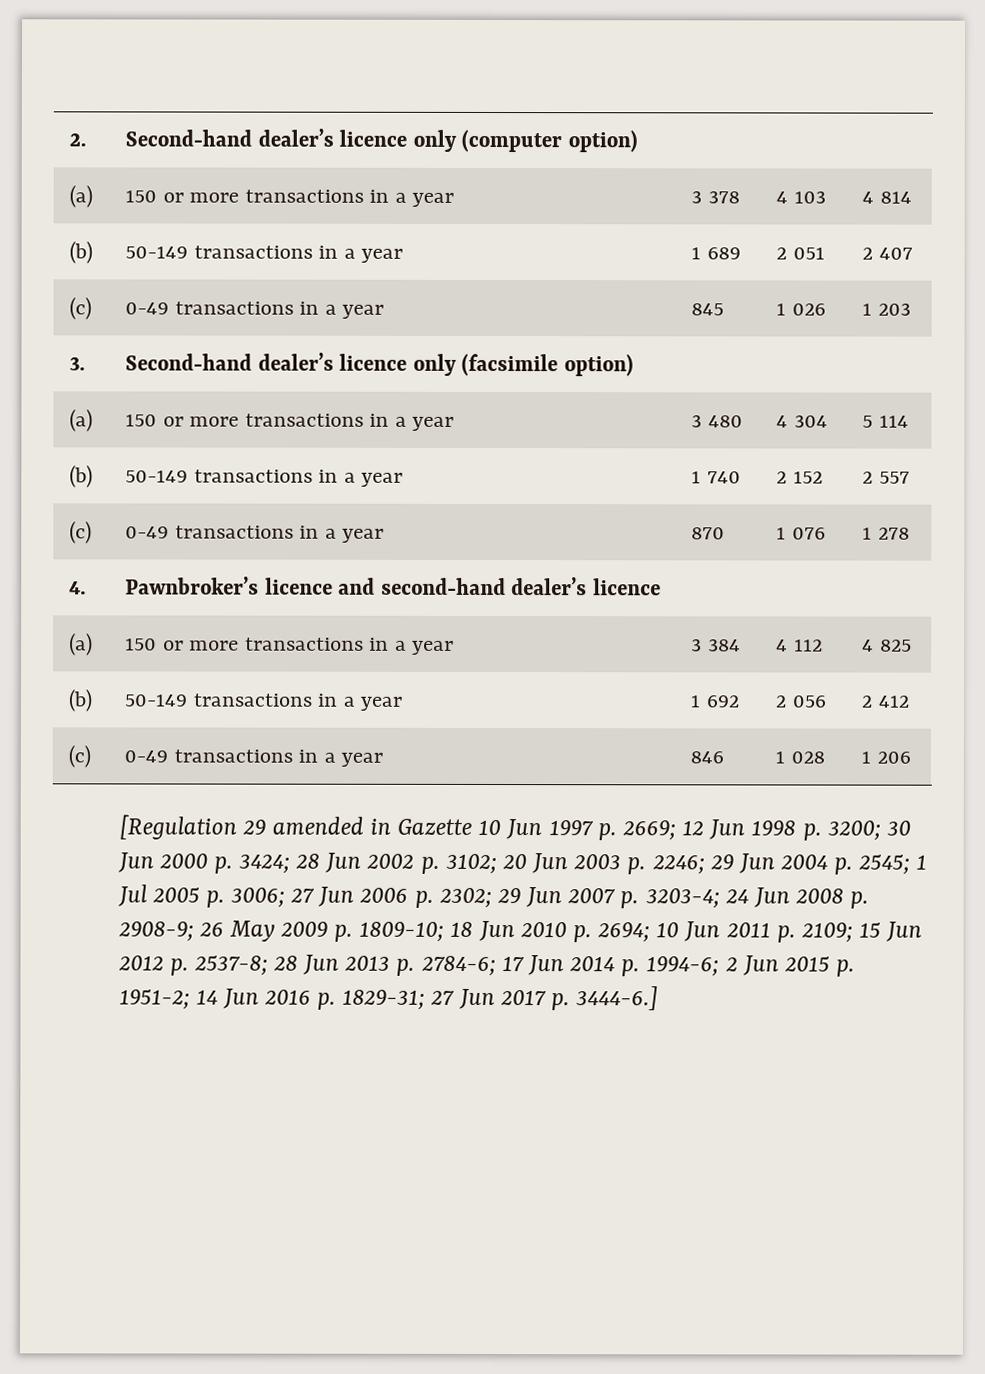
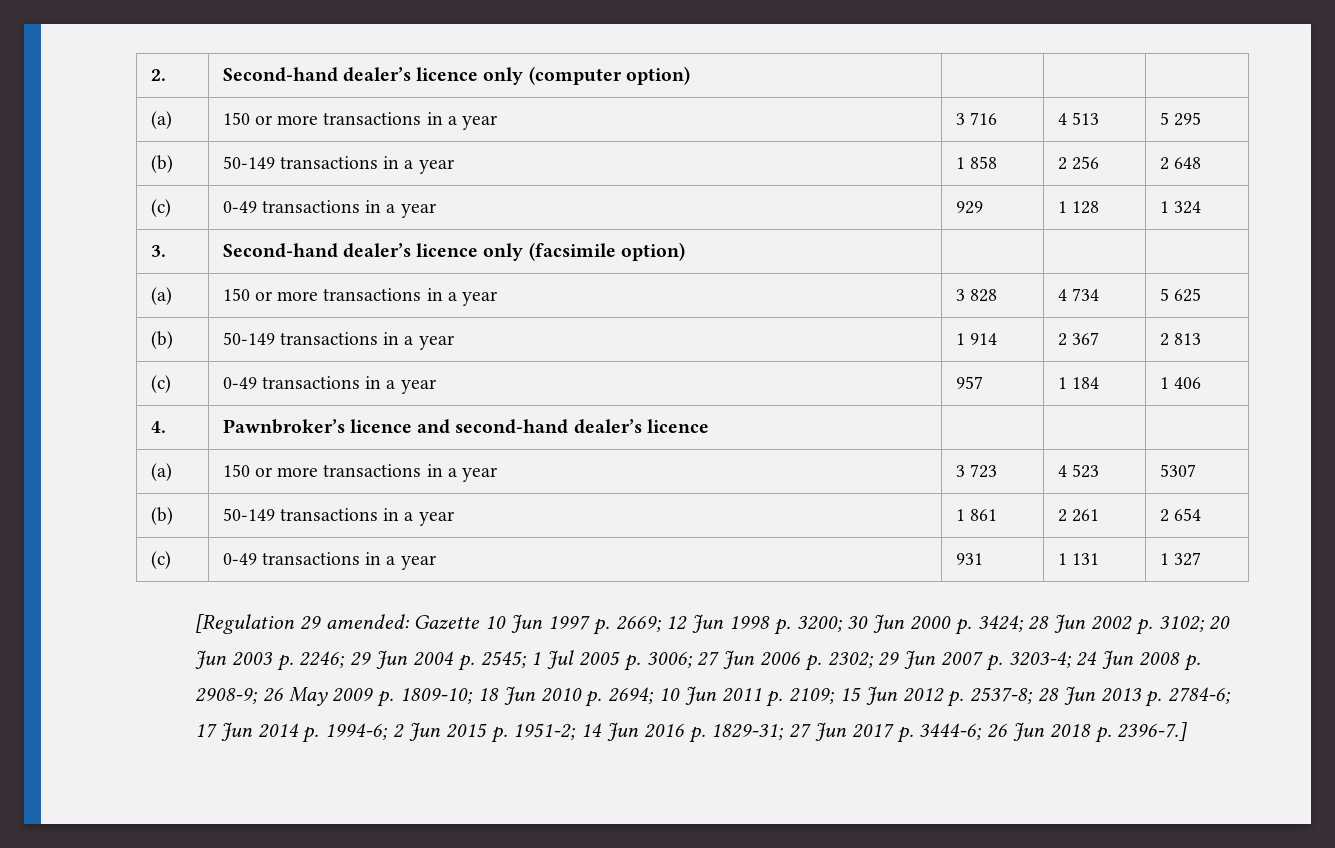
[707,190,740,204] [776,190,826,204] [862,191,912,204] [69,241,94,264] [125,245,404,263] [691,247,741,260] [776,247,825,260] [862,247,913,260] [69,297,93,320] [125,301,385,319] [691,303,725,316] [776,303,826,316] [862,302,911,316] 378 | 4 103 | 4 814 // (b) | 50-149 transactions in a year | 1 689 | 2 051 | 2 407 // (c) | 0-49 transactions in a year | 845 | 1 026 | 1 203 -> [969,112,997,125] [1057,112,1099,125] [1159,112,1201,126] [150,155,173,173] [222,156,454,174] [955,156,997,169] [1057,156,1099,170] [1159,157,1201,170] [150,199,171,217] [222,200,436,218] [955,201,983,214] [1057,201,1099,214] [1159,201,1201,214] 716 | 4 513 | 5 295 // (b) | 50-149 transactions in a year | 1 858 | 2 256 | 2 648 // (c) | 0-49 transactions in a year | 929 | 1 128 | 1 324
[707,415,743,428] [776,414,828,428] [862,415,909,428] [69,465,94,488] [125,469,404,487] [691,471,741,484] [776,471,823,484] [862,471,910,484] [69,521,93,544] [125,525,385,543] [691,527,726,540] [776,527,826,540] [862,527,910,540] 480 | 4 304 | 5 114 // (b) | 50-149 transactions in a year | 1 740 | 2 152 | 2 557 // (c) | 0-49 transactions in a year | 870 | 1 076 | 1 278 -> [969,289,997,302] [1057,288,1099,301] [1159,288,1201,302] [150,331,173,349] [222,332,454,350] [955,333,997,345] [1057,332,1099,346] [1159,333,1201,346] [150,375,171,393] [222,376,436,394] [955,376,983,389] [1057,377,1099,389] [1159,377,1201,389] 828 | 4 734 | 5 625 // (b) | 50-149 transactions in a year | 1 914 | 2 367 | 2 813 // (c) | 0-49 transactions in a year | 957 | 1 184 | 1 406
[707,638,741,652] [776,639,823,652] [862,639,912,652] [68,689,93,712] [124,693,403,711] [690,695,739,708] [775,695,826,708] [861,695,909,708] [68,745,92,768] [124,749,384,767] [690,751,725,764] [775,751,825,764] [861,751,911,764] 384 | 4 112 | 4 825 // (b) | 50-149 transactions in a year | 1 692 | 2 056 | 2 412 // (c) | 0-49 transactions in a year | 846 | 1 028 | 1 206 -> [969,464,997,478] [1057,464,1099,478] [1159,464,1196,477] [150,507,173,525] [222,508,454,526] [955,509,997,521] [1057,509,1099,522] [1159,508,1201,522] [150,551,171,569] [222,552,436,570] [955,553,983,565] [1057,553,1099,565] [1159,552,1201,566] 723 | 4 523 | 5307 // (b) | 50-149 transactions in a year | 1 861 | 2 261 | 2 654 // (c) | 0-49 transactions in a year | 931 | 1 131 | 1 327
[271,816,392,835] amended in -> [325,614,410,629] amended:
[576,986,659,1011] 3444-6.] -> [919,722,1188,743] 3444-6; 26 Jun 2018 p. 2396-7.]

